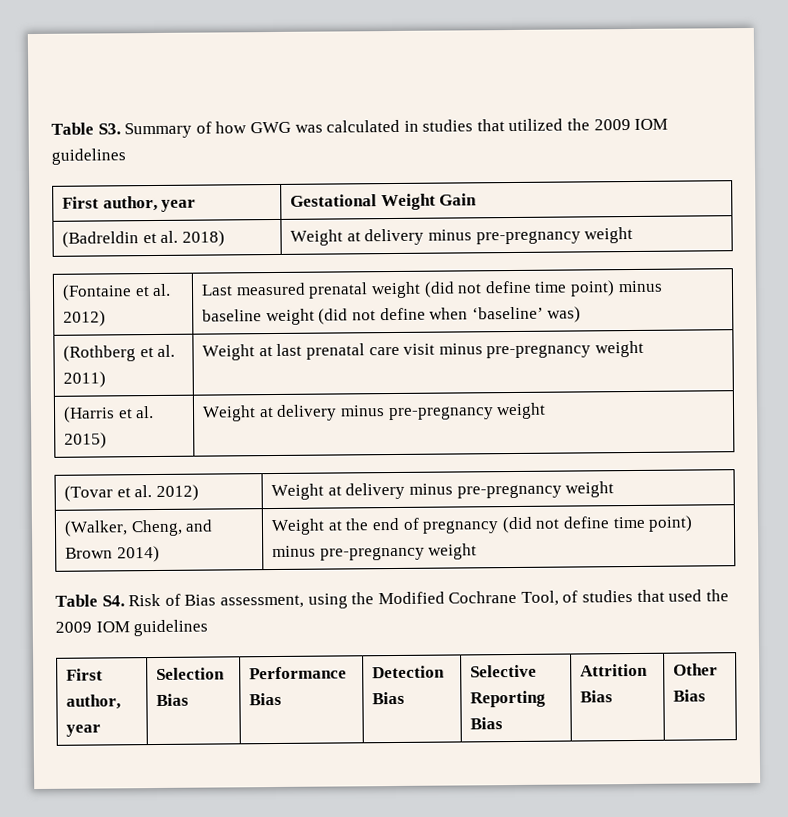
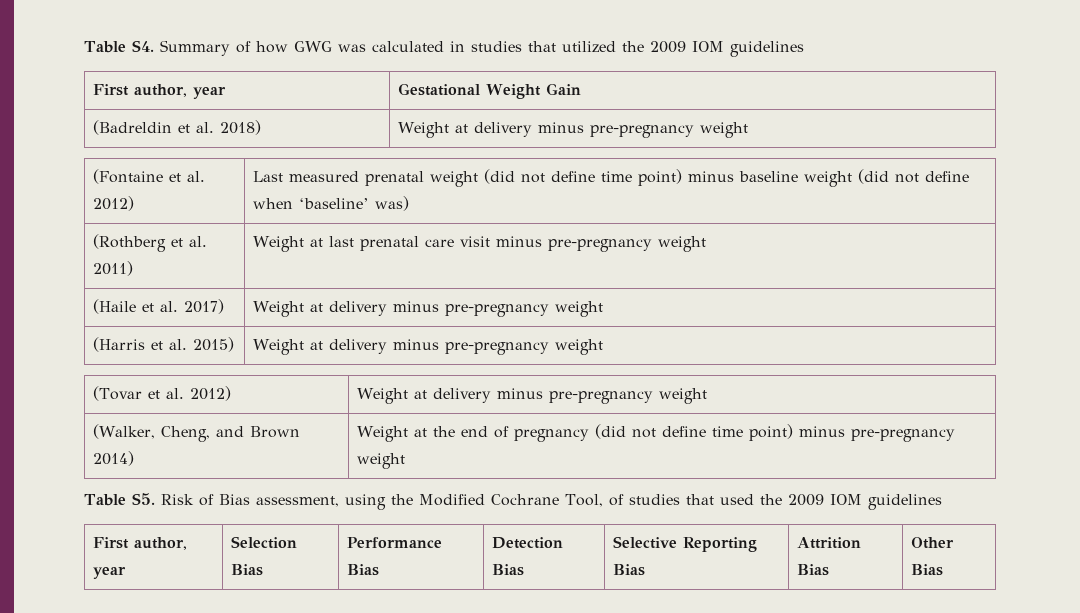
[51,122,121,135] Table S3. -> [84,40,154,53] Table S4.
(644, 349) none -> [92,299,224,314] [252,301,603,317] // (Haile et al. 2017) | Weight at delivery minus pre-pregnancy weight
[101,595,125,607] S4. -> [131,493,155,505] S5.

